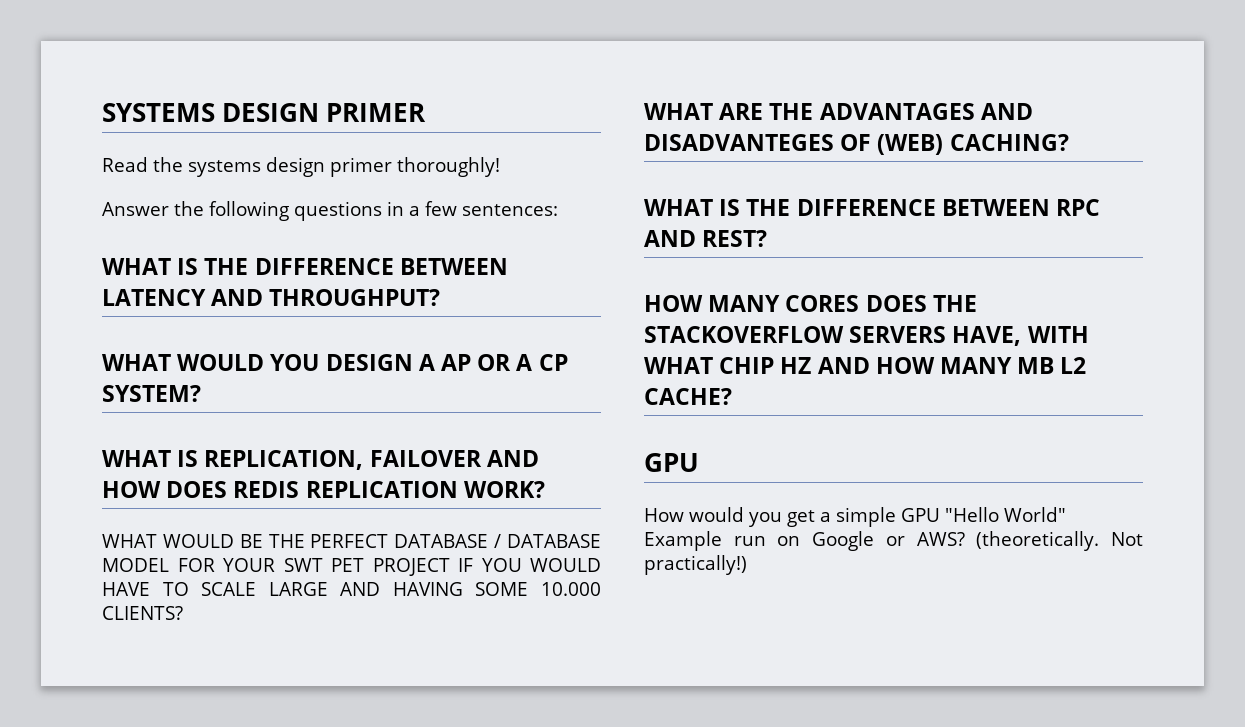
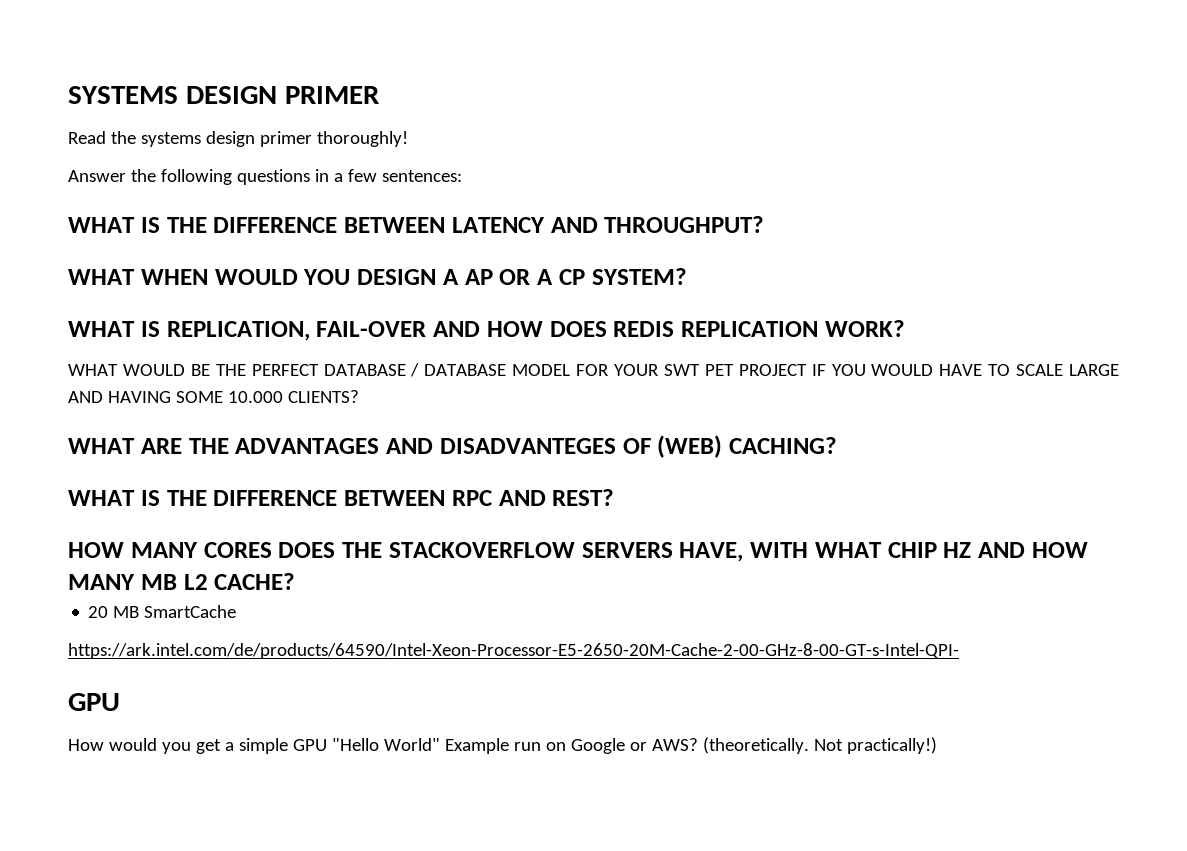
(171, 362) none -> [140,269,208,285] WHEN
[369,450,482,467] FAILOVER -> [316,321,427,337] FAIL-OVER
(732, 396) none -> [88,605,237,618] [68,643,959,659] // 20 MB SmartCache // https://ark.intel.com/de/products/64590/Intel-Xeon-Processor-E5-2650-20M-Cache-2-00-GHz-8-00-GT-s-Intel-QPI-

